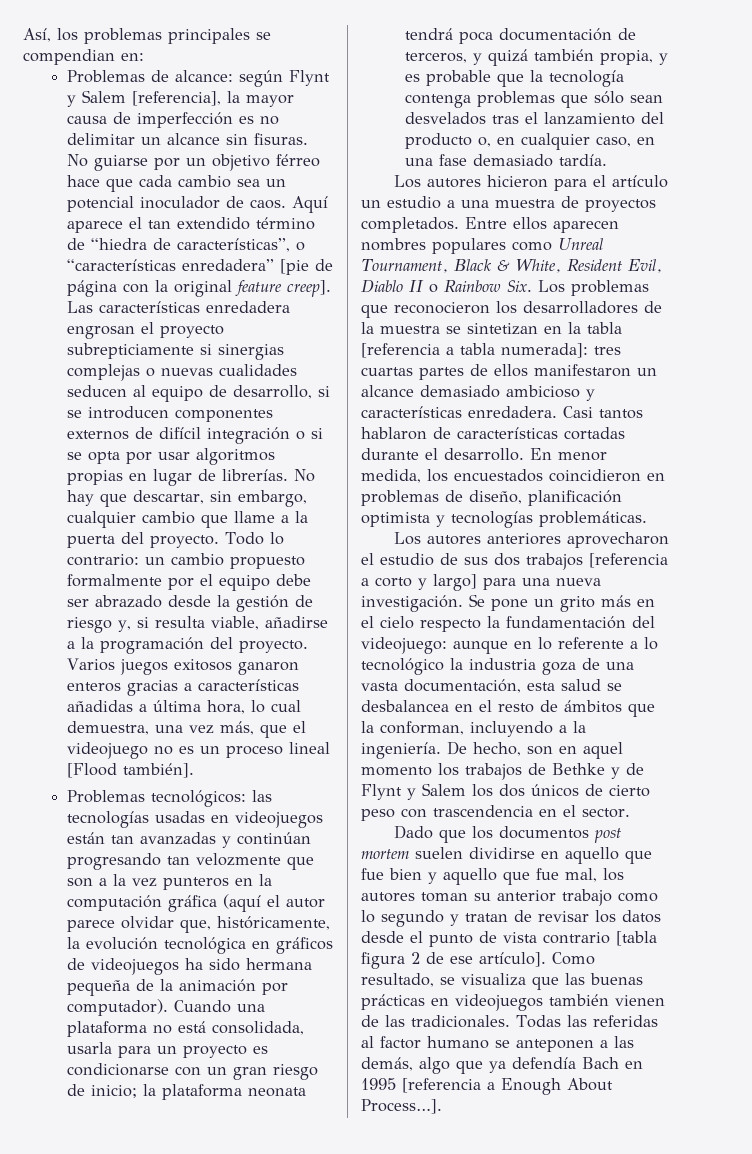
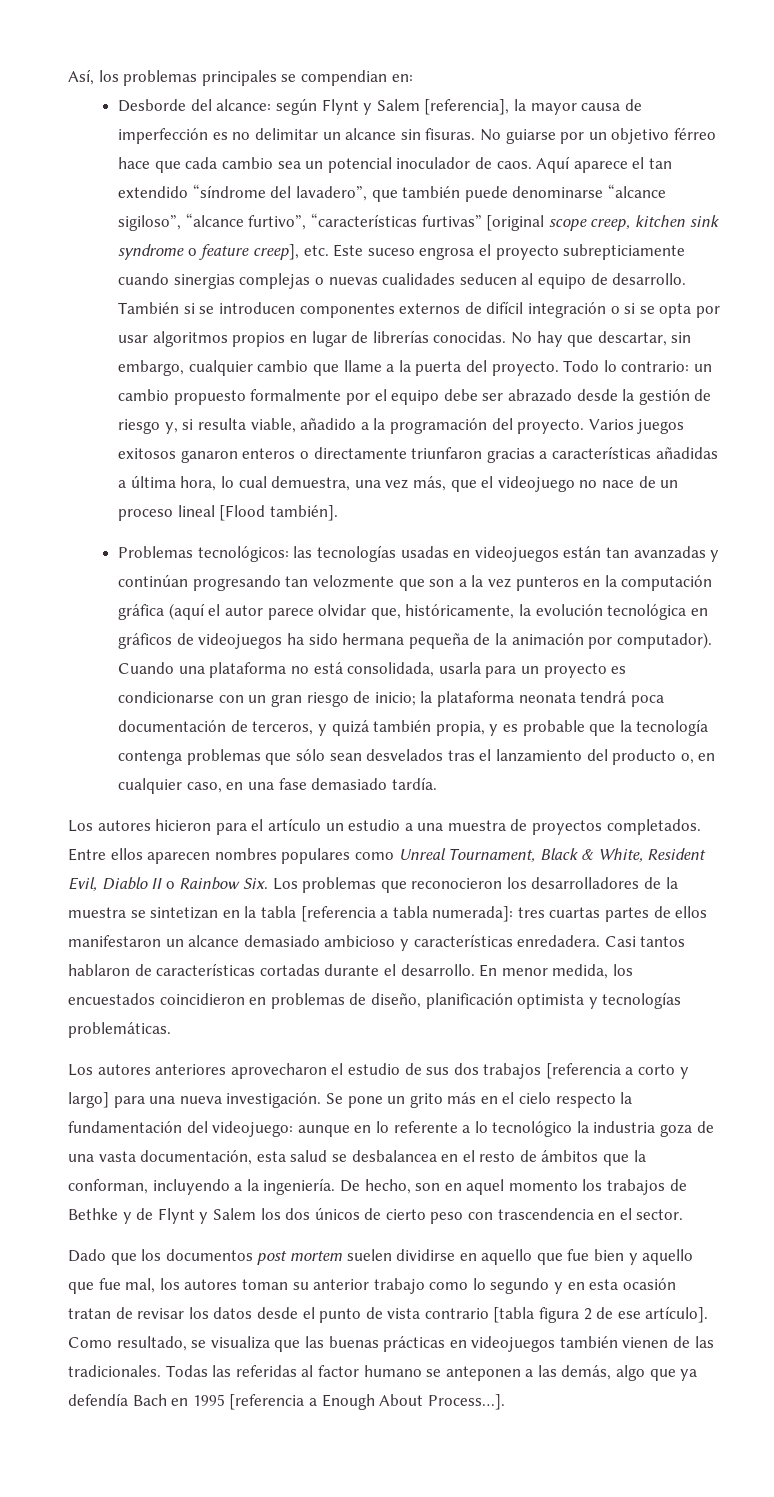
[66,70,169,83] Problemas de -> [118,99,212,112] Desborde del
[255,217,315,230] [66,238,305,252] [66,259,333,275] [66,280,331,297] [66,301,290,313] [66,326,135,339] término de “hiedra de características”, o “características enredadera” [pie de página con la original feature creep]. Las características enredadera engrosan -> [192,184,666,202] [118,213,719,231] [118,244,475,260] “síndrome del lavadero”, que también puede denominarse “alcance sigiloso”, “alcance furtivo”, “características furtivas” [original scope creep, kitchen sink syndrome o feature creep], etc. Este suceso engrosa
[199,344,212,355] si -> [118,273,170,285] cuando
[232,385,312,399] desarrollo, -> [612,273,687,285] [118,302,180,314] desarrollo. También
[66,470,123,485] propias -> [232,332,286,347] propios
[221,469,288,481] librerías. -> [372,330,507,343] librerías conocidas.
[264,616,328,628] añadirse -> [300,418,357,430] añadido
(121, 687) none -> [300,447,483,459] o directamente triunfaron
[178,746,194,754] es -> [601,476,656,488] nace de
(459, 920) none -> [567,1278,676,1290] en esta ocasión

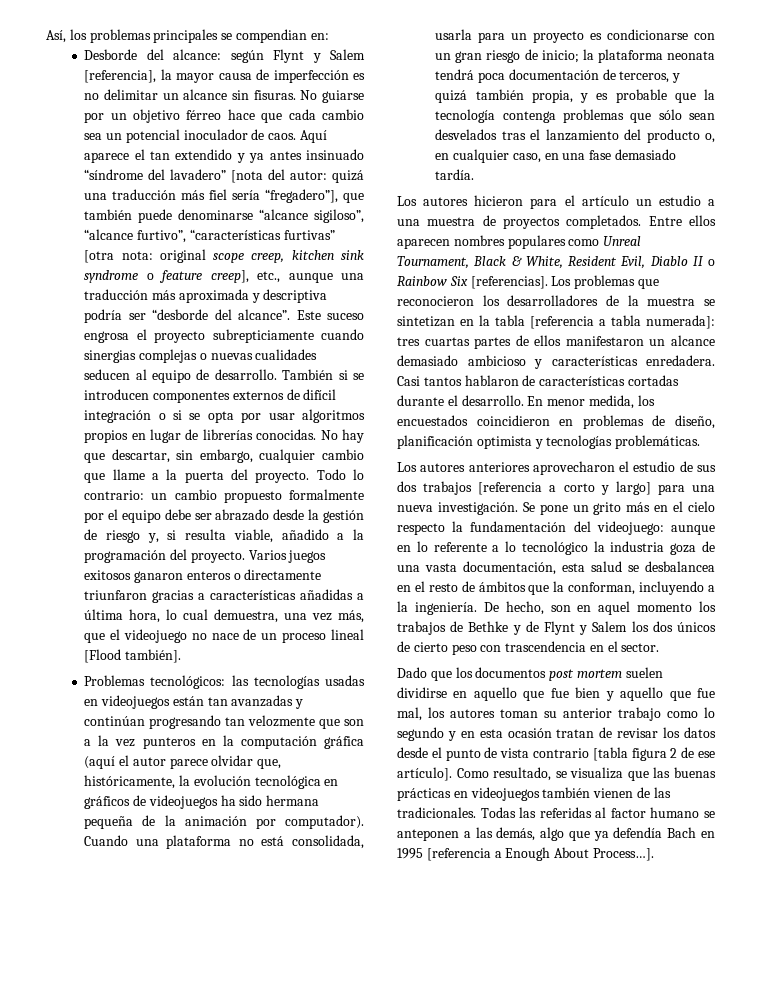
[192,184,368,201] “síndrome del lavadero”, -> [236,149,364,163] [84,169,364,183] [84,189,339,203] y ya antes insinuado “síndrome del lavadero” [nota del autor: quizá una traducción más fiel sería “fregadero”],
[486,215,545,231] [original -> [84,249,206,263] [otra nota: original
[303,245,329,256] etc. -> [257,271,364,283] [84,289,328,303] [84,309,291,323] etc., aunque una traducción más aproximada y descriptiva podría ser “desborde del alcance”.
[242,878,268,889] Six. -> [449,276,548,289] Six [referencias].

